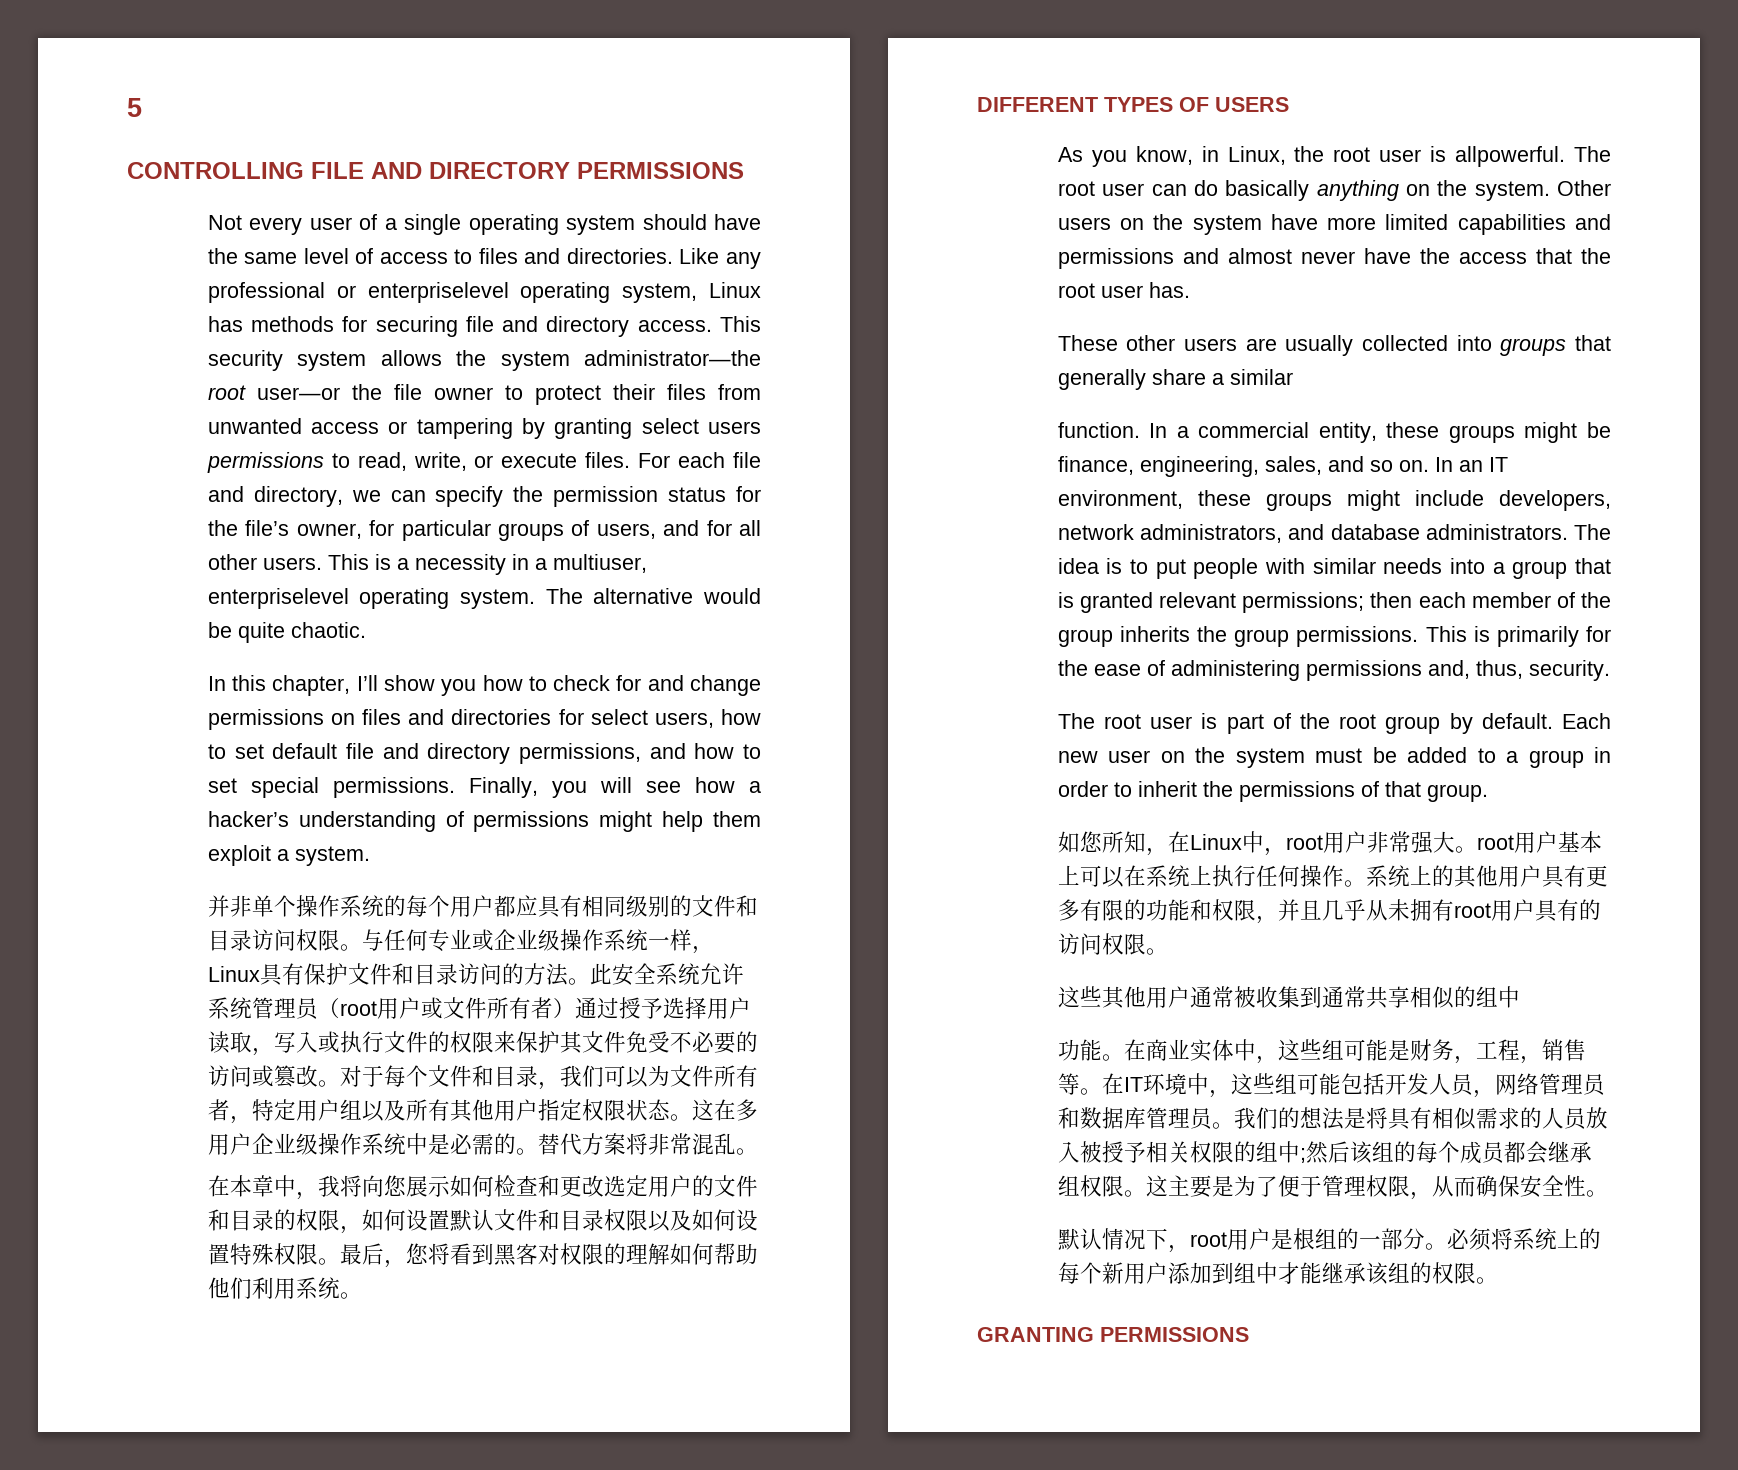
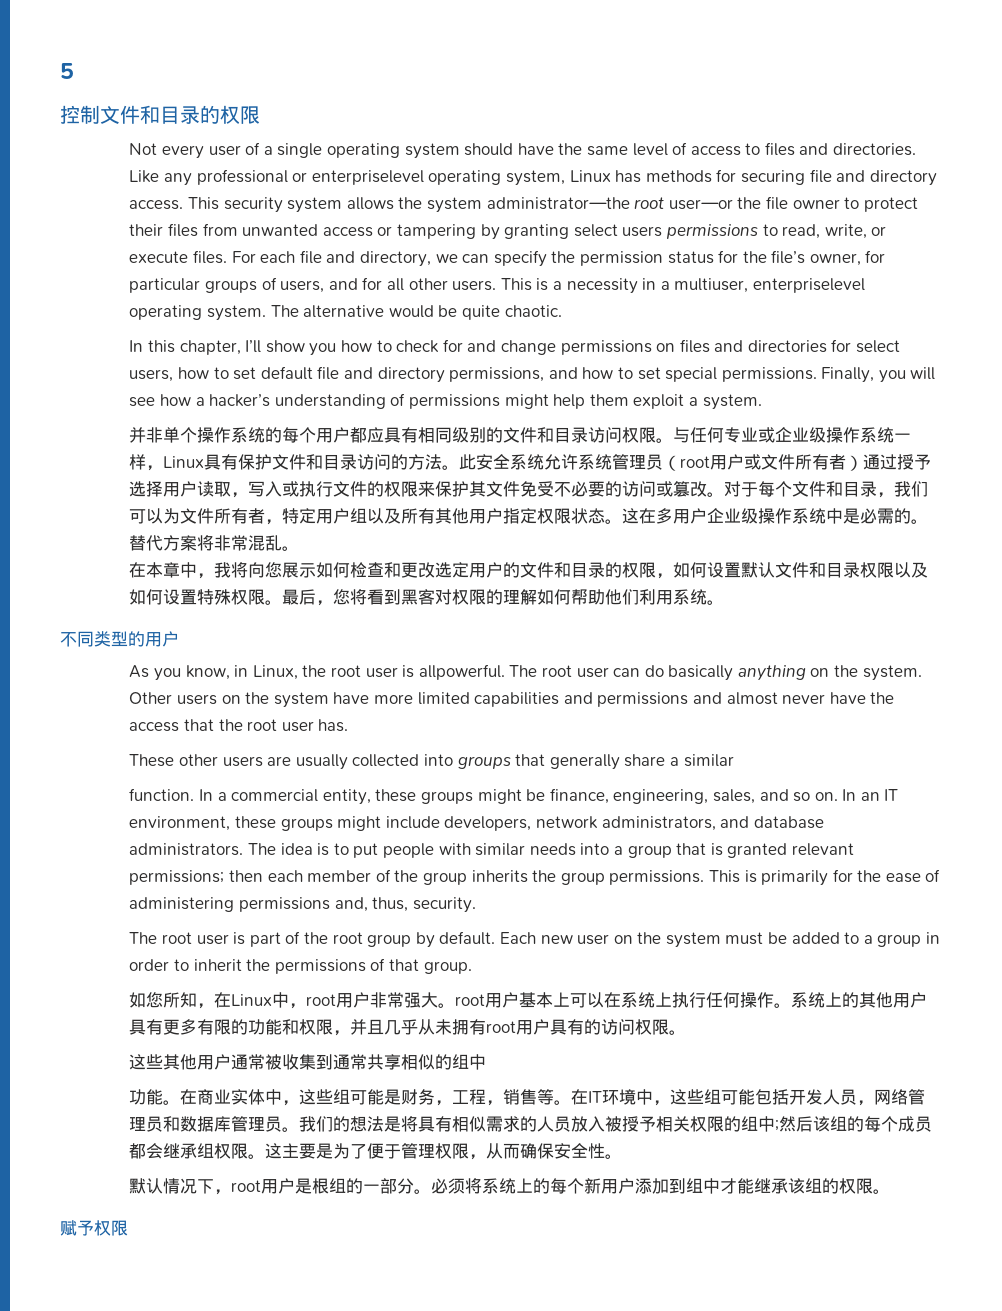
[127,162,744,179] CONTROLLING FILE AND DIRECTORY PERMISSIONS -> [60,105,260,124] 控制文件和目录的权限
[977,97,1289,112] DIFFERENT TYPES OF USERS -> [60,631,179,647] 不同类型的用户
[977,1327,1249,1342] GRANTING PERMISSIONS -> [60,1220,128,1236] 赋予权限

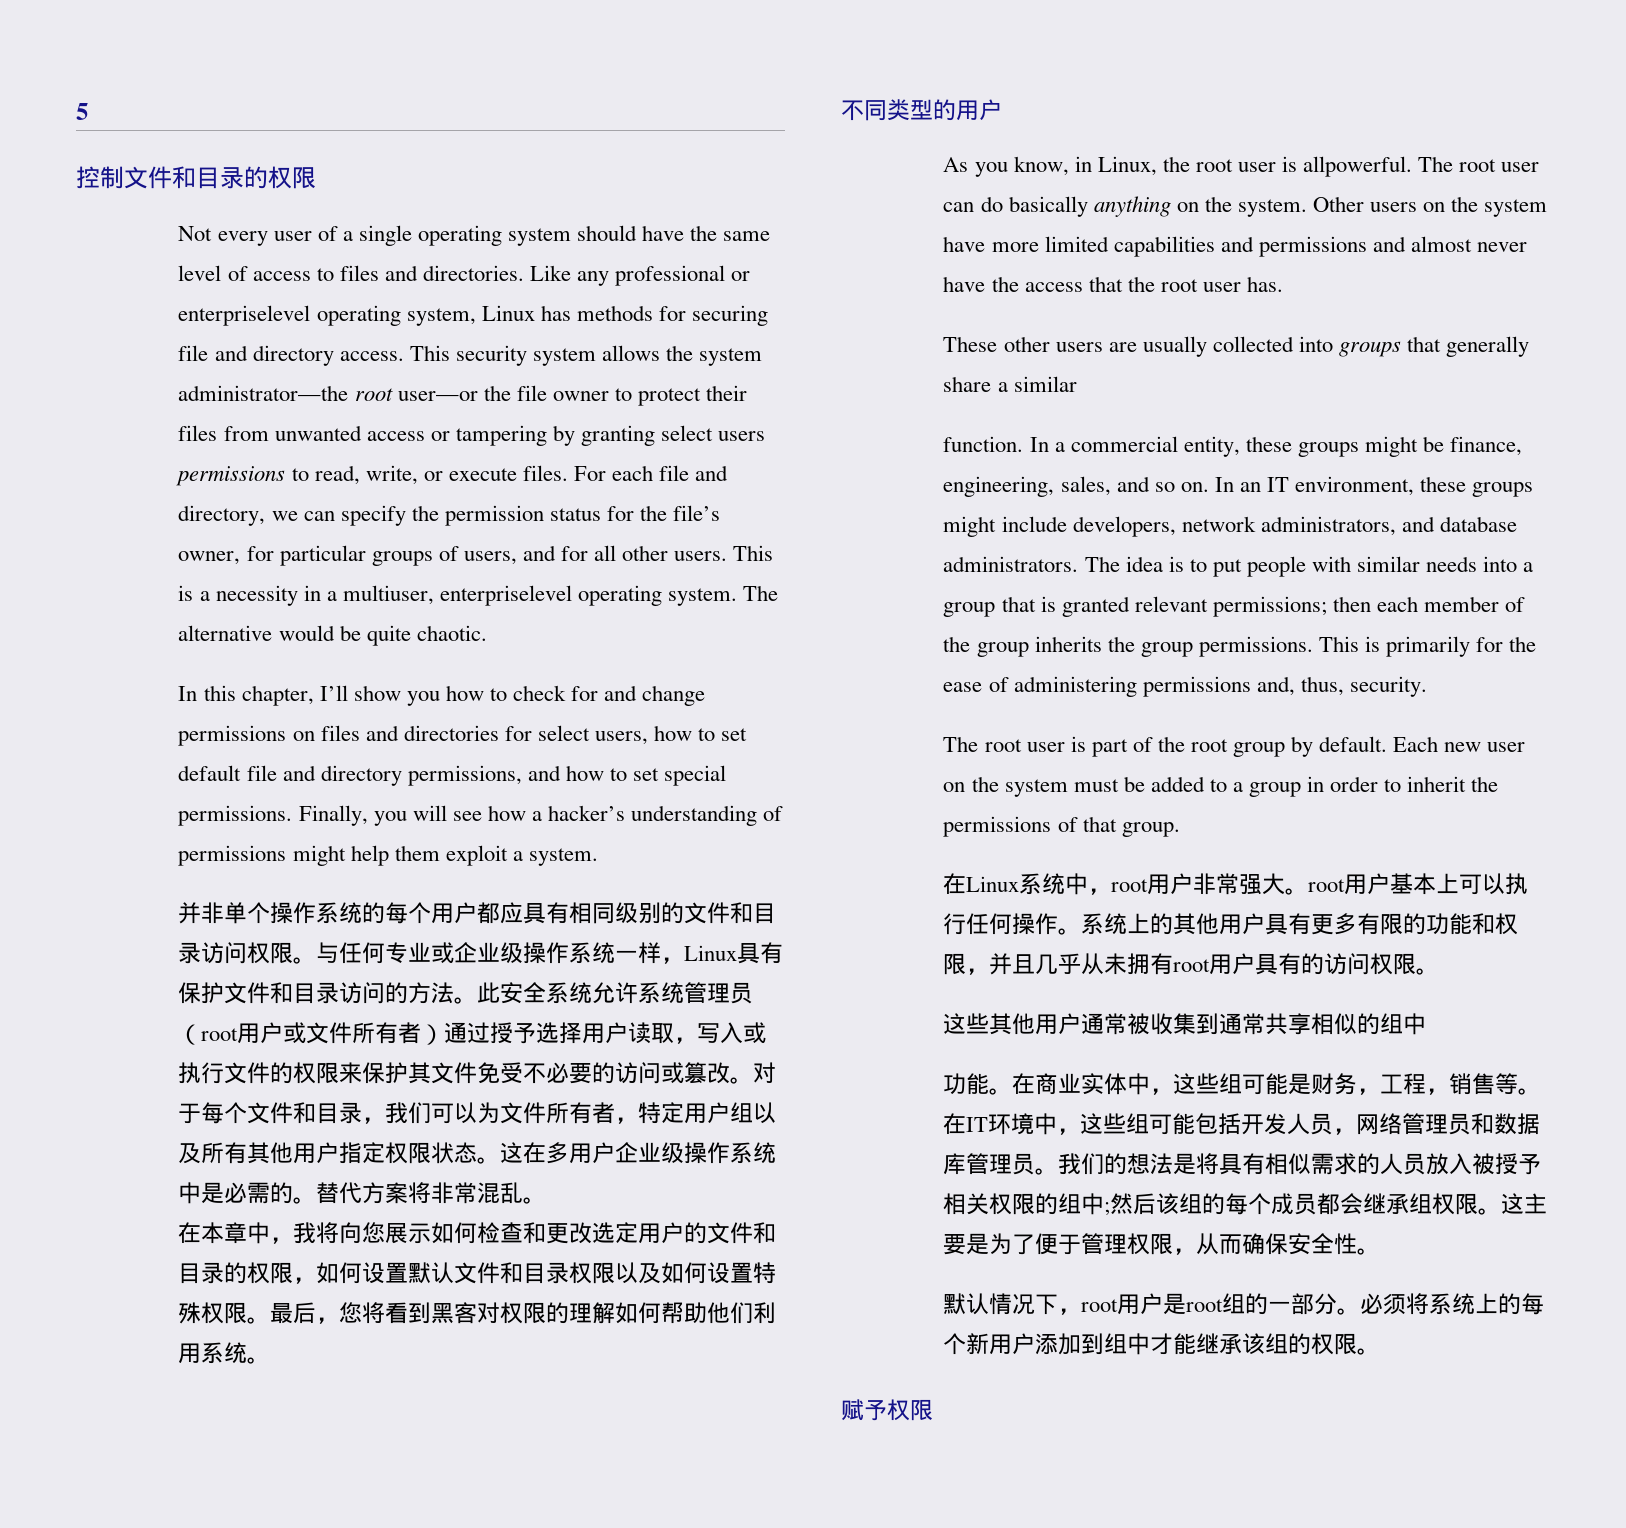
[129,992,273,1009] 如您所知，在Linux -> [943,873,1066,895] 在Linux系统
[604,992,673,1008] 在系统上 -> (1506, 884) none
[312,1178,330,1194] 根 -> [1186,1299,1224,1312] root

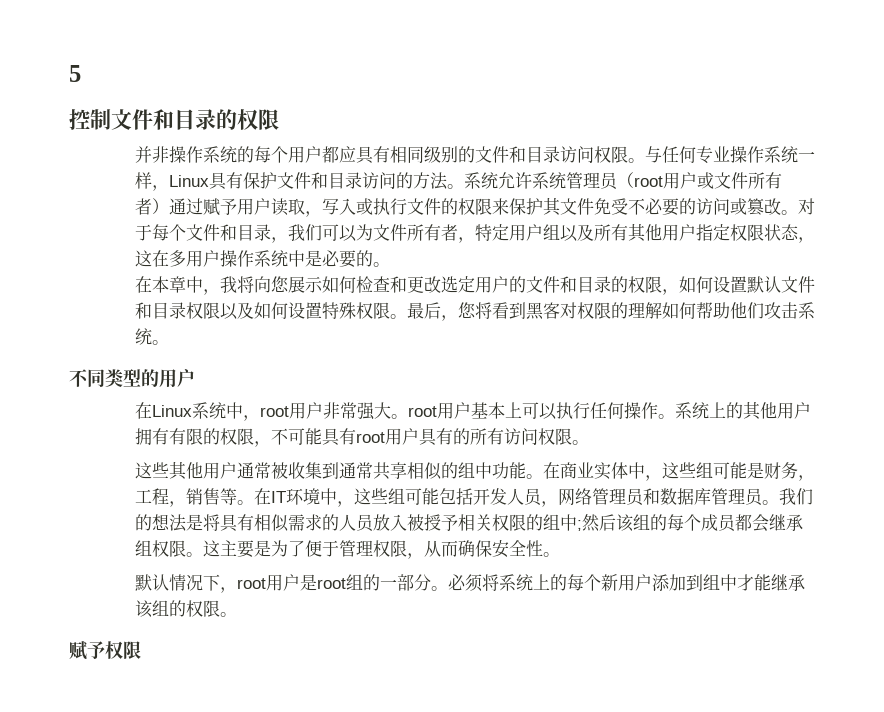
[178,225,771,246] [178,265,751,286] [178,305,768,326] [178,345,763,366] [178,385,748,406] [178,425,766,446] [176,465,729,486] [178,505,721,526] [178,545,774,566] [178,585,779,606] [178,625,487,646] [178,685,706,706] [178,725,748,746] [178,765,727,786] [178,805,784,826] [178,845,598,866] // Not every user of a single operating system should have the same level of access to files and directories. Like any professional or enterpriselevel operating system, Linux has methods for securing file and directory access. This security system allows the system administrator—the root user—or the file owner to protect their files from unwanted access or tampering by granting select users permissions to read, write, or execute files. For each file and directory, we can specify the permission status for the file’s owner, for particular groups of users, and for all other users. This is a necessity in a multiuser, enterpriselevel operating system. The alternative would be quite chaotic. // In this chapter, I’ll show you how to check for and change permissions on files and directories for select users, how to set default file and directory permissions, and how to set special permissions. Finally, you will see how a hacker’s understanding of permissions might help them exploit a system. -> (279, 119) none
[224,902,271,924] 单个 -> (169, 154) none
[431,942,524,964] 或企业级 -> (730, 154) none
[477,982,547,1004] 此安全 -> (464, 186) none
[490,1022,583,1044] 授予选择 -> [202,198,237,216] 赋予
[477,1157,501,1164] 。 -> [797,237,815,243] ，
[615,1142,685,1164] 企业级 -> (220, 258) none
[247,1182,271,1204] 需 -> [338,250,356,268] 要
[316,1182,547,1204] 替代方案将非常混乱。 -> (390, 264) none
[753,1302,777,1324] [178,1343,202,1364] 利用 -> [763,302,798,319] 攻击
[943,156,1540,177] [943,196,1548,217] [943,236,1528,257] [943,276,1283,292] [943,336,1530,357] [943,376,1077,392] [943,436,1523,457] [943,476,1534,497] [943,516,1517,537] [943,556,1534,577] [943,596,1526,617] [943,636,1537,657] [943,676,1427,697] [943,736,1526,757] [943,776,1499,797] [943,816,1180,837] // As you know, in Linux, the root user is allpowerful. The root user can do basically anything on the system. Other users on the system have more limited capabilities and permissions and almost never have the access that the root user has. // These other users are usually collected into groups that generally share a similar // function. In a commercial entity, these groups might be finance, engineering, sales, and so on. In an IT environment, these groups might include developers, network administrators, and database administrators. The idea is to put people with similar needs into a group that is granted relevant permissions; then each member of the group inherits the group permissions. This is primarily for the ease of administering permissions and, thus, security. // The root user is part of the root group by default. Each new user on the system must be added to a group in order to inherit the permissions of that group. -> (195, 378) none
[1265,913,1519,935] [943,953,1151,975] 具有更多有限的功能和权限，并且几乎从未拥 -> [134,428,340,447] 拥有有限的权限，不可能具
(1325, 964) none -> [469,428,504,445] 所有
(1427, 1024) // -> (492, 470) none

